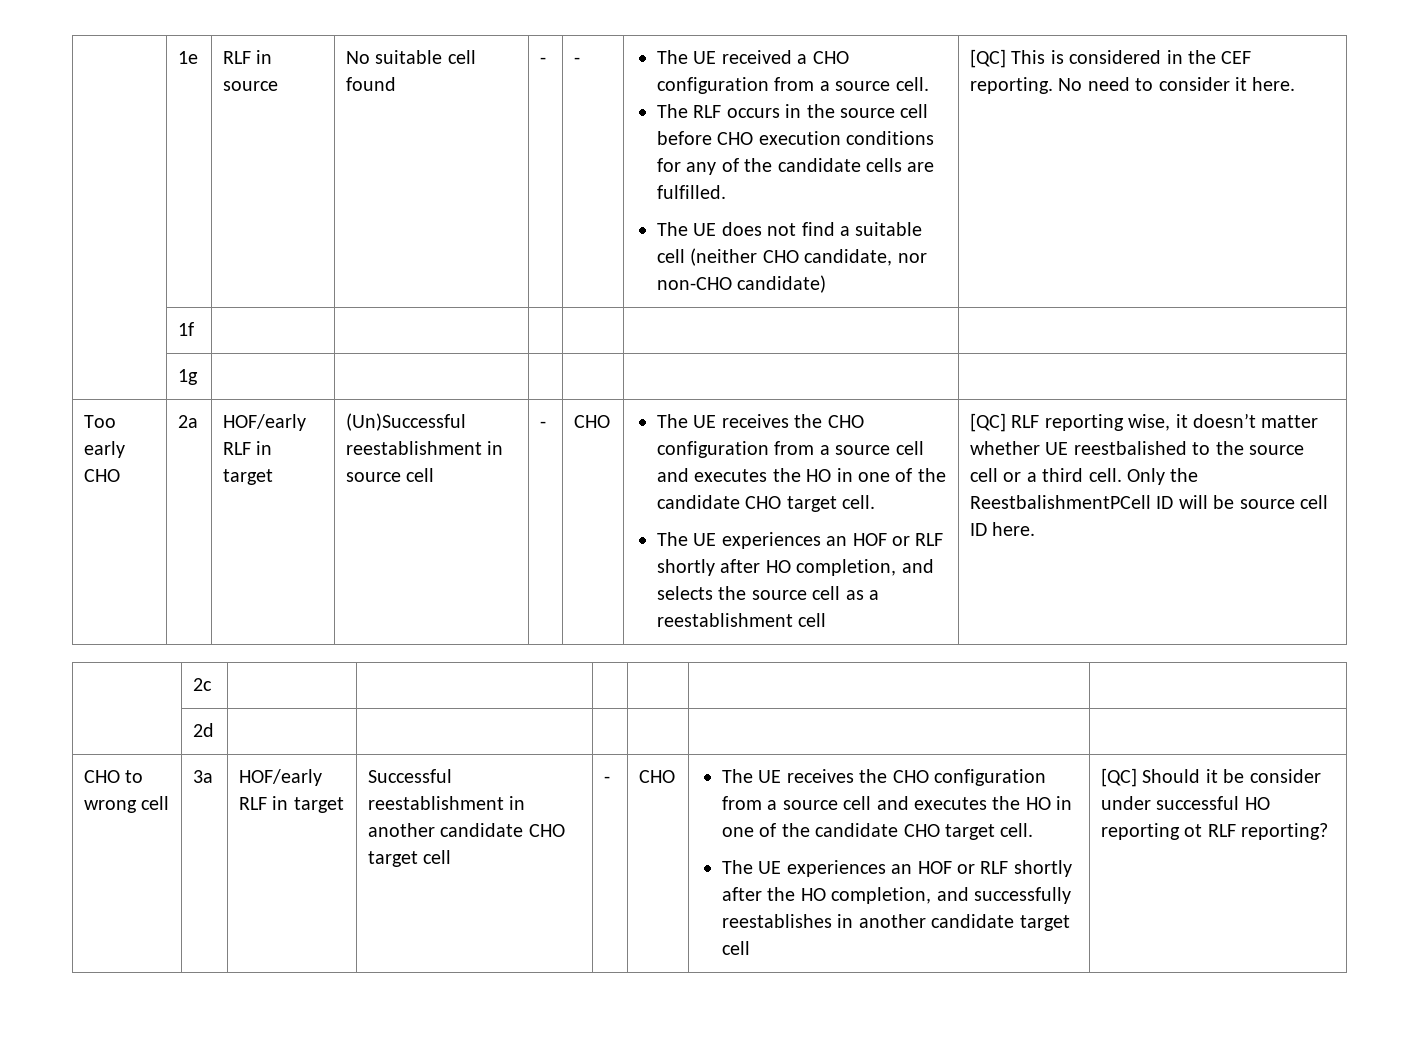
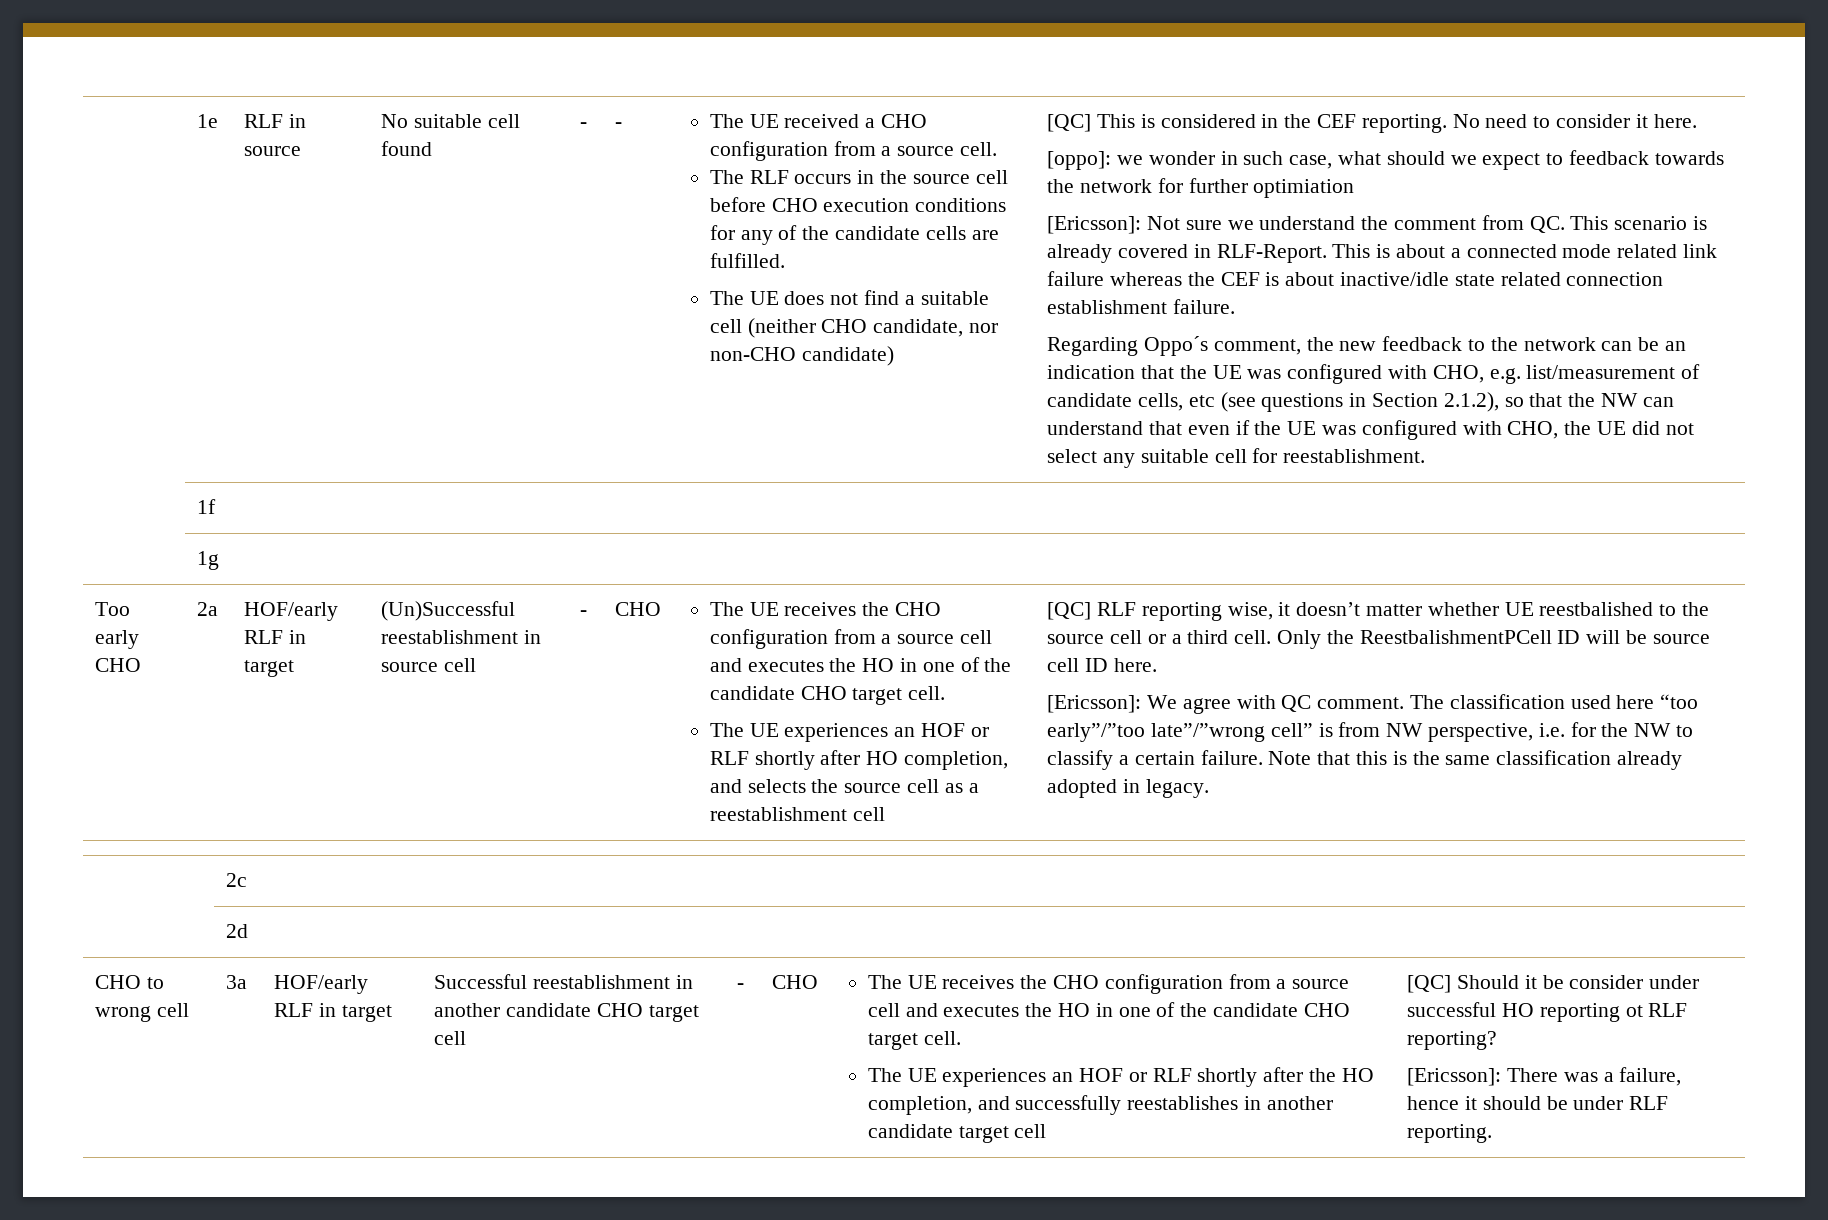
(1296, 84) none -> [1047,150,1724,170] [1047,178,1355,198] [1047,215,1708,234] [1047,244,1718,263] [1047,271,1664,286] [1047,299,1236,314] [1047,336,1687,356] [1047,364,1701,384] [1047,392,1674,412] [1047,420,1694,440] [1047,448,1426,468] // [oppo]: we wonder in such case, what should we expect to feedback towards the network for further optimiation // [Ericsson]: Not sure we understand the comment from QC. This scenario is already covered in RLF-Report. This is about a connected mode related link failure whereas the CEF is about inactive/idle state related connection establishment failure. // Regarding Oppo´s comment, the new feedback to the network can be an indication that the UE was configured with CHO, e.g. list/measurement of candidate cells, etc (see questions in Section 2.1.2), so that the NW can understand that even if the UE was configured with CHO, the UE did not select any suitable cell for reestablishment.
(1036, 529) none -> [1047,694,1699,714] [1047,722,1694,742] [1047,750,1683,770] [1047,779,1209,798] // [Ericsson]: We agree with QC comment. The classification used here “too early”/”too late”/”wrong cell” is from NW perspective, i.e. for the NW to classify a certain failure. Note that this is the same classification already adopted in legacy.
(1329, 831) none -> [1407,1067,1682,1086] [1407,1096,1669,1110] [1407,1124,1493,1143] // [Ericsson]: There was a failure, hence it should be under RLF reporting.

